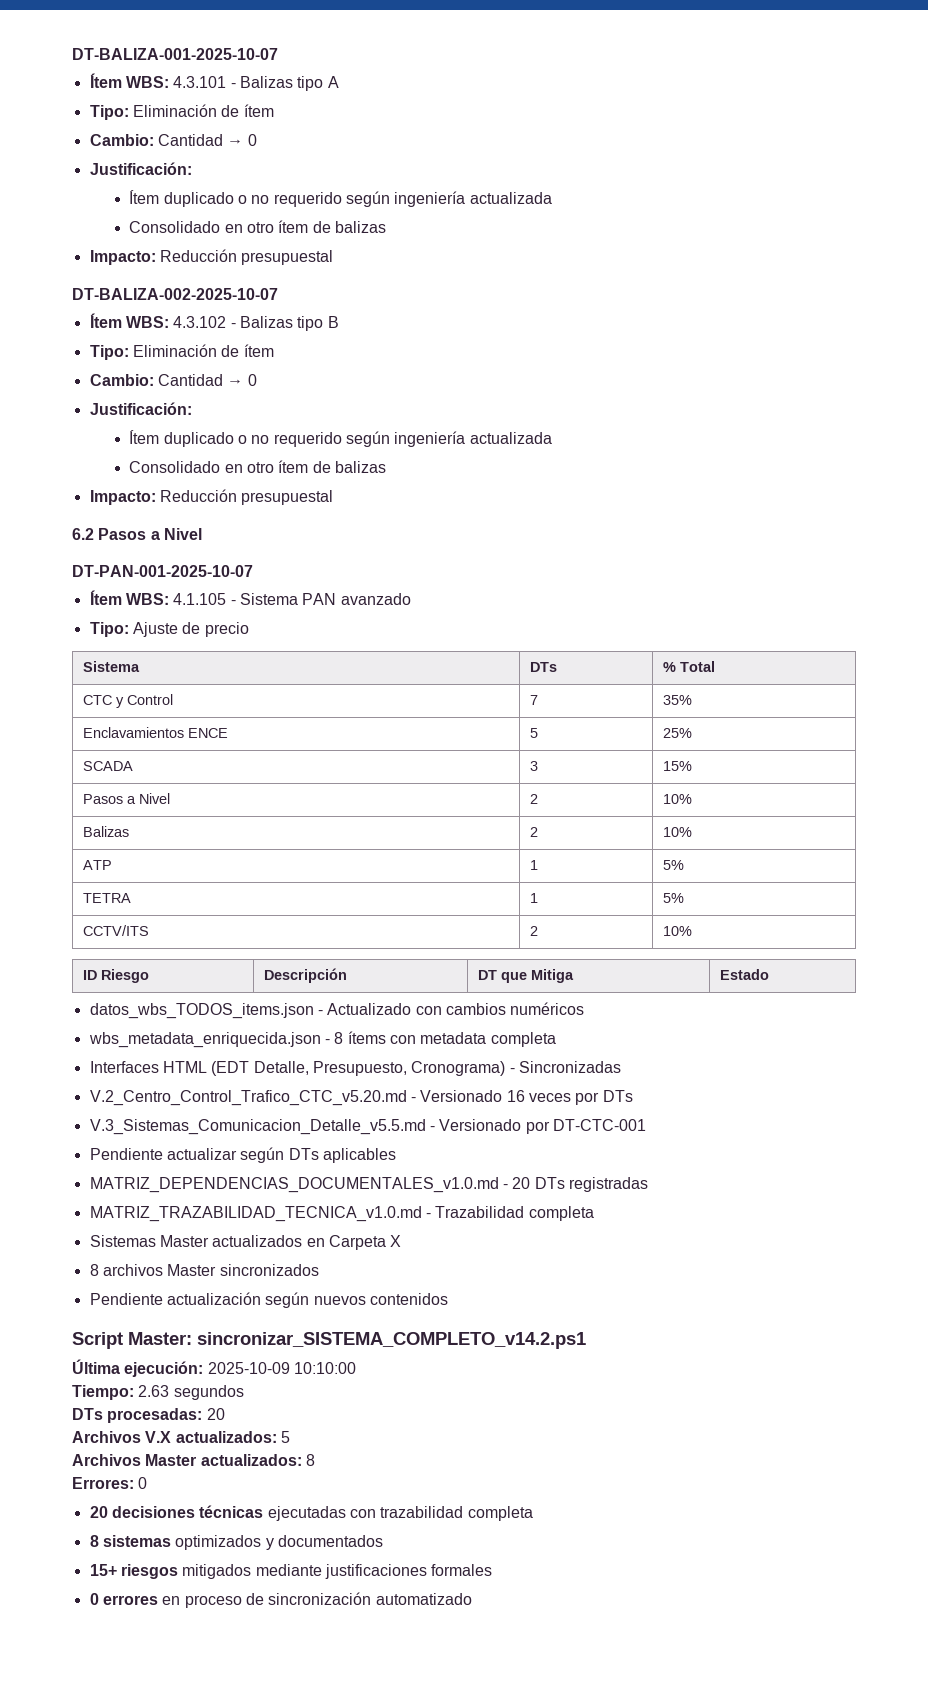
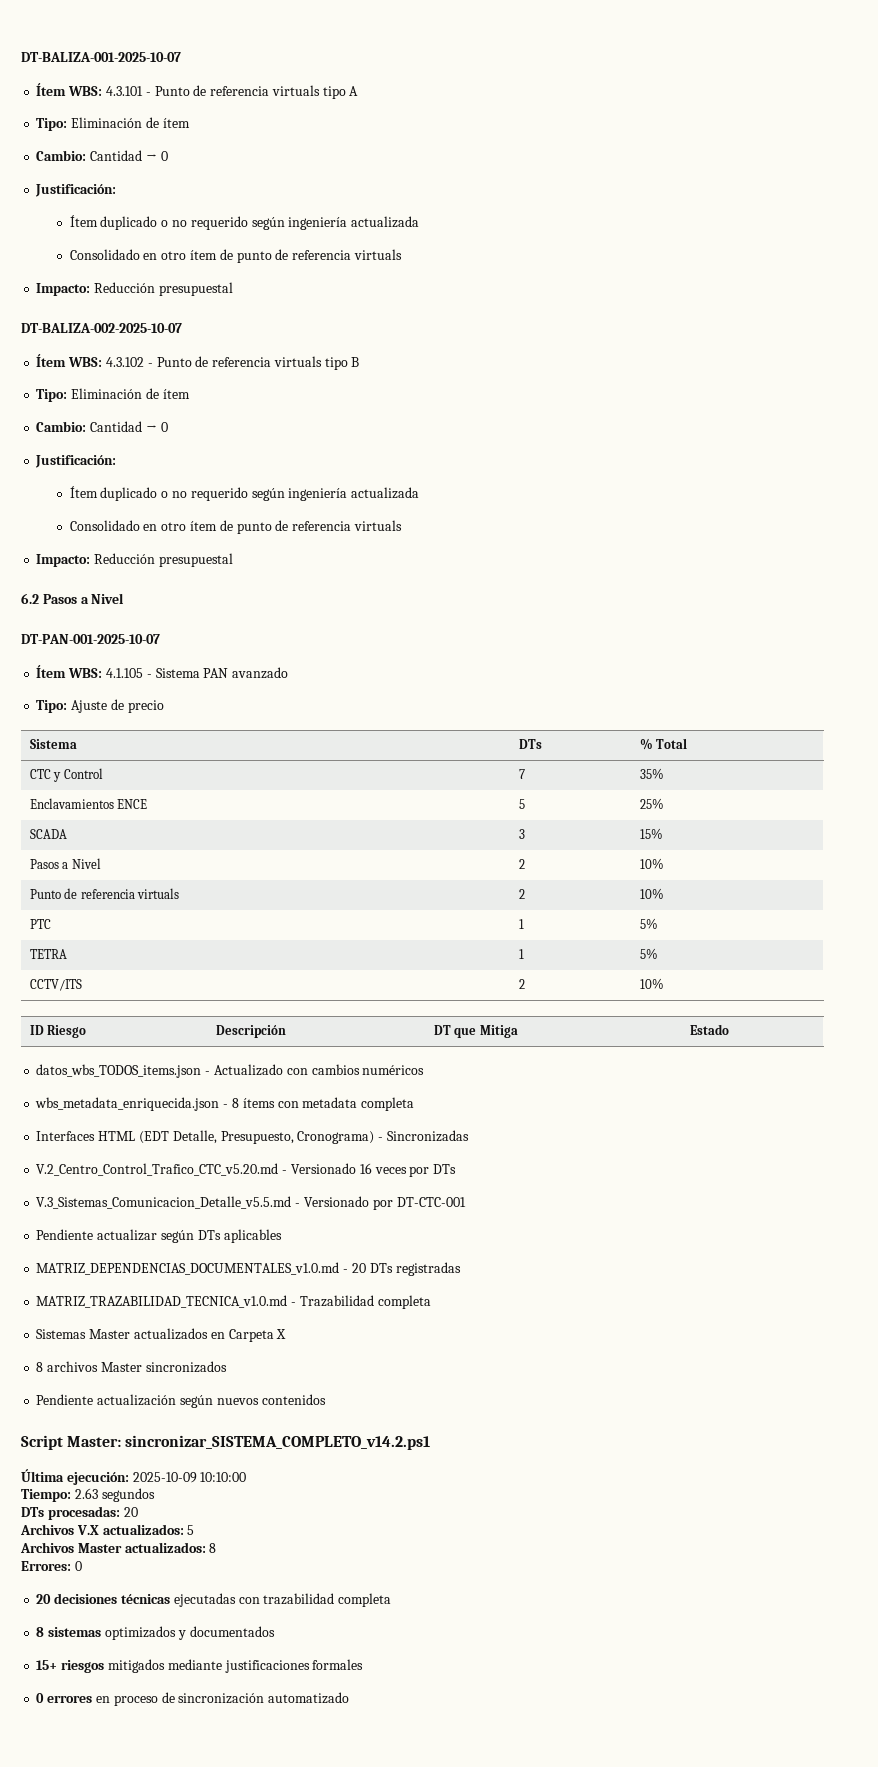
[239,76,293,88] Balizas -> [154,85,320,96] Punto de referencia virtuals
[334,221,386,233] balizas -> [236,249,402,263] punto de referencia virtuals
[239,316,293,328] Balizas -> [156,356,322,367] Punto de referencia virtuals
[334,461,386,473] balizas -> [236,520,402,534] punto de referencia virtuals
[83,826,130,837] [530,827,539,837] [663,827,693,837] [83,860,113,870] Balizas | 2 | 10% // ATP -> [30,888,180,899] [519,889,526,899] [640,888,665,899] [30,919,52,929] Punto de referencia virtuals | 2 | 10% // PTC

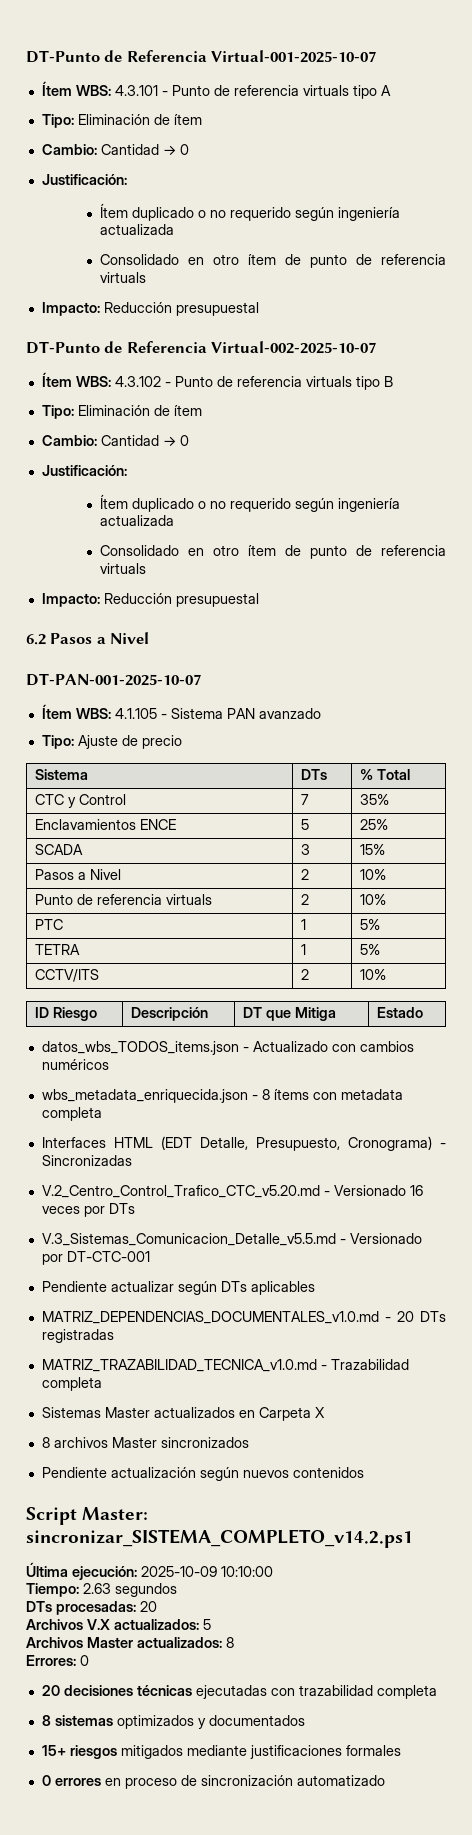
[21,52,181,62] DT-BALIZA-001-2025-10-07 -> [26,50,377,63] DT-Punto de Referencia Virtual-001-2025-10-07
[21,323,182,333] DT-BALIZA-002-2025-10-07 -> [26,341,377,354] DT-Punto de Referencia Virtual-002-2025-10-07

